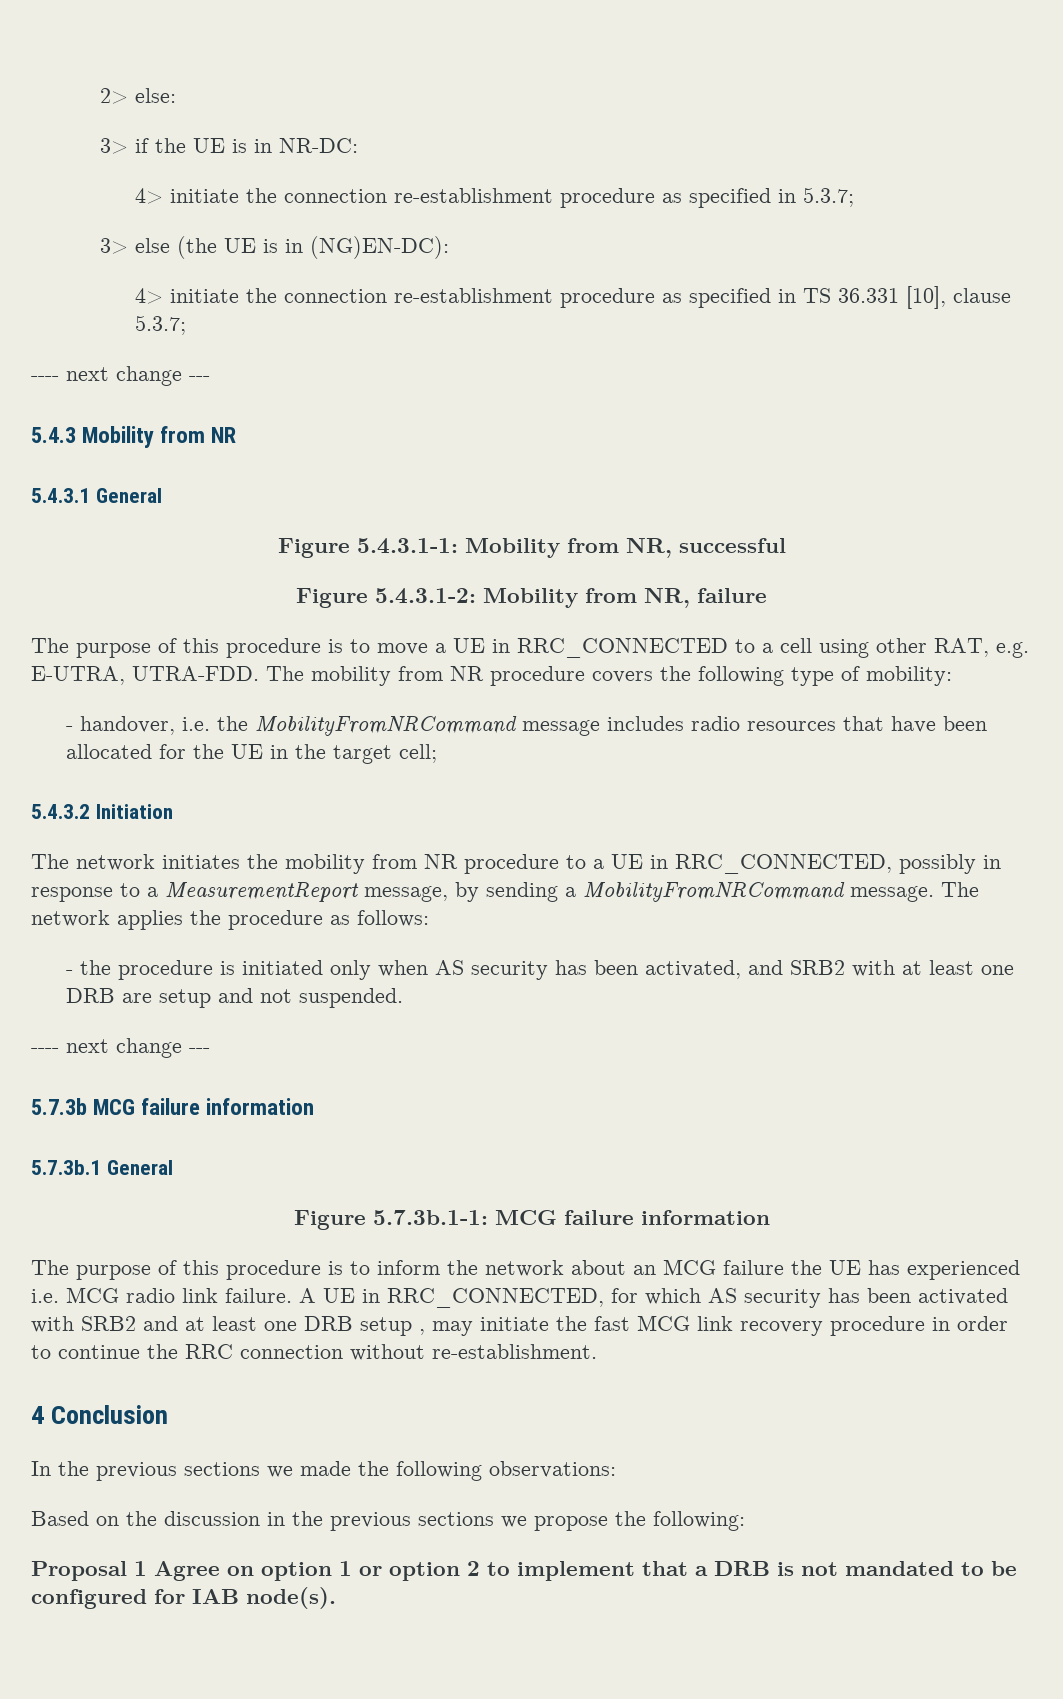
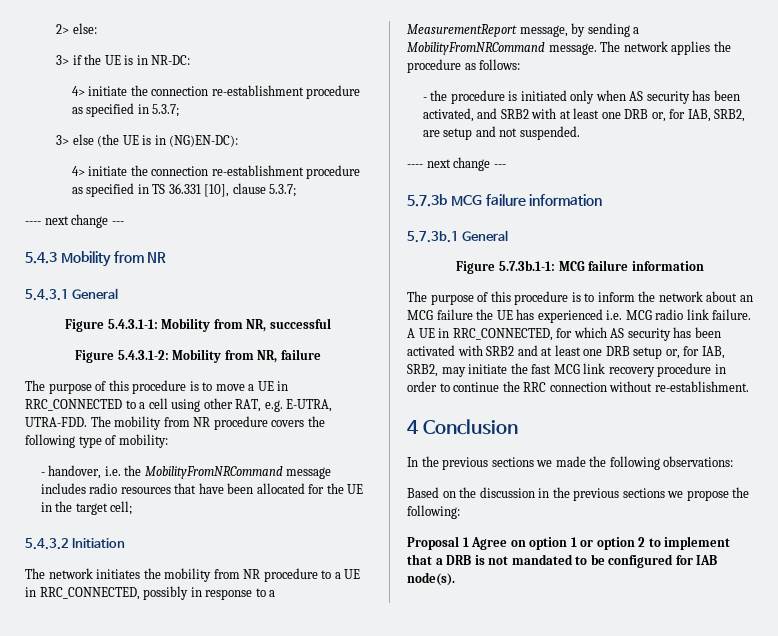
(115, 995) none -> [651,109,746,122] or, for IAB, SRB2,
[419,1329,425,1335] , -> [665,346,725,359] [407,364,438,377] or, for IAB, SRB2,

